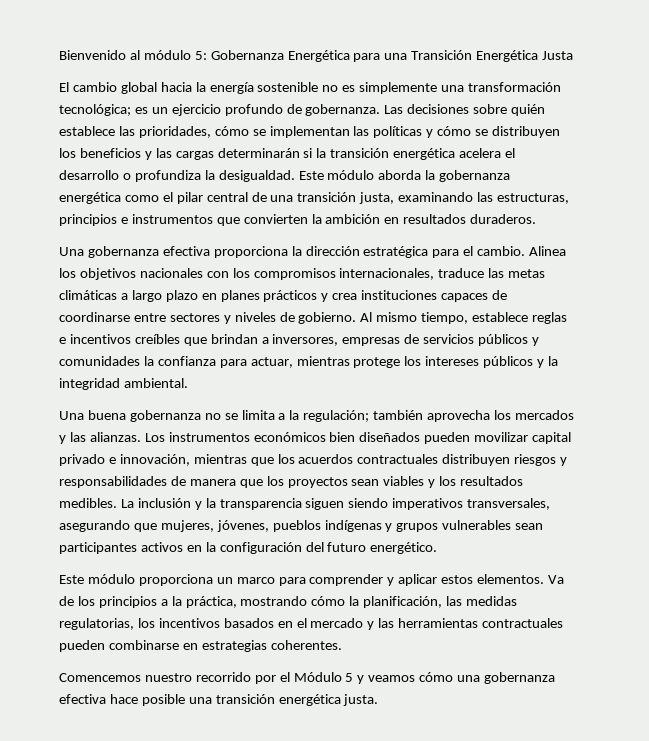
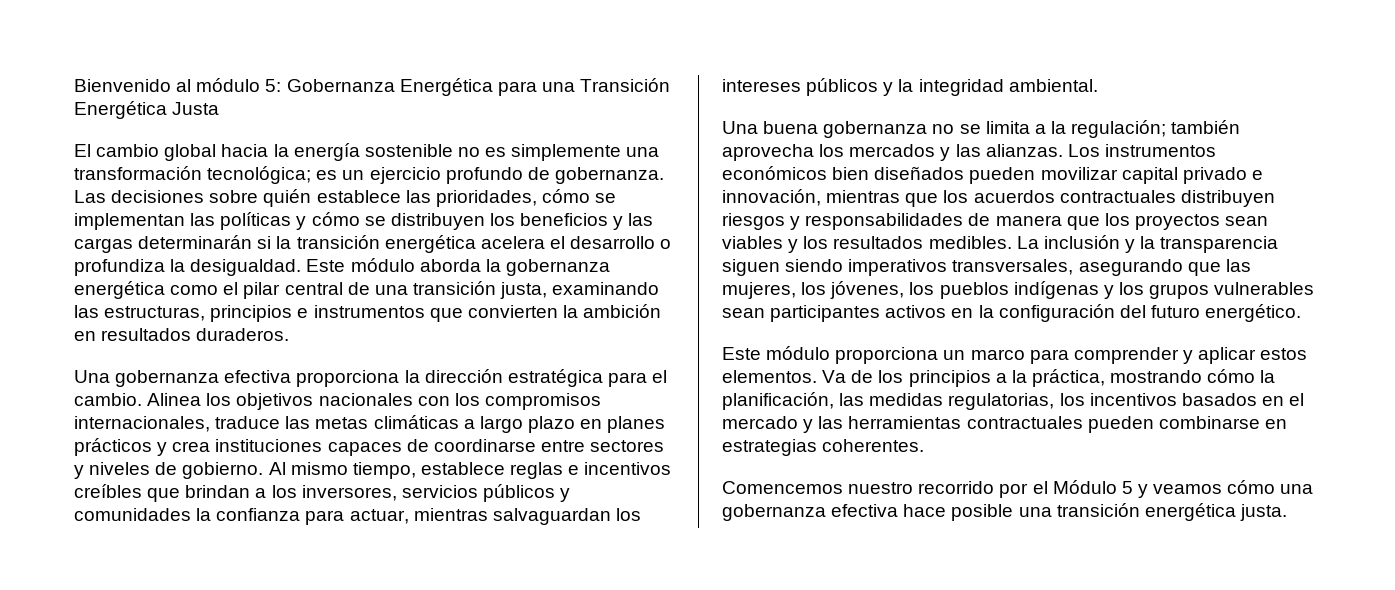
[272,334,420,346] inversores, empresas de -> [271,485,397,501] los inversores,
[353,357,401,368] protege -> [492,508,611,525] salvaguardan
[160,520,269,532] mujeres, jóvenes, -> [1225,259,1251,272] [722,281,935,299] las mujeres, los jóvenes, los
(393, 527) none -> [1118,282,1144,295] los

